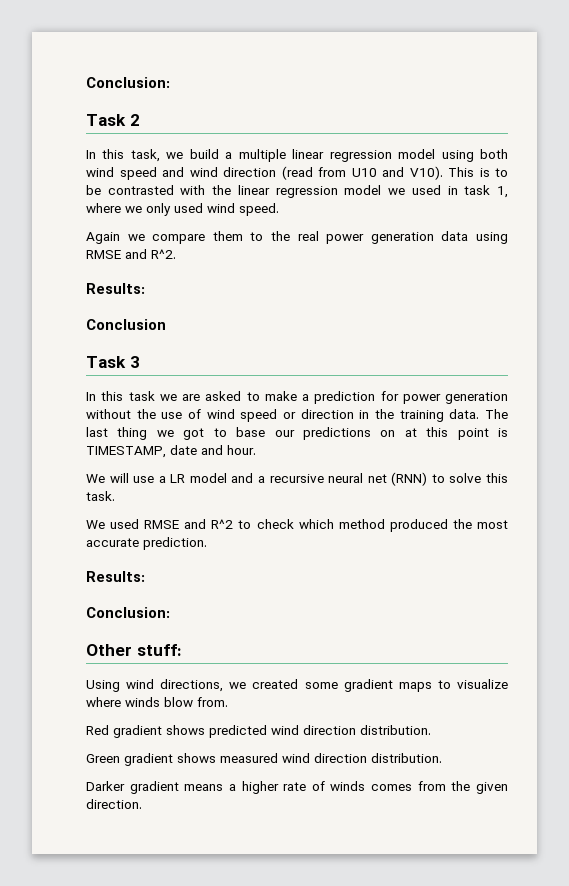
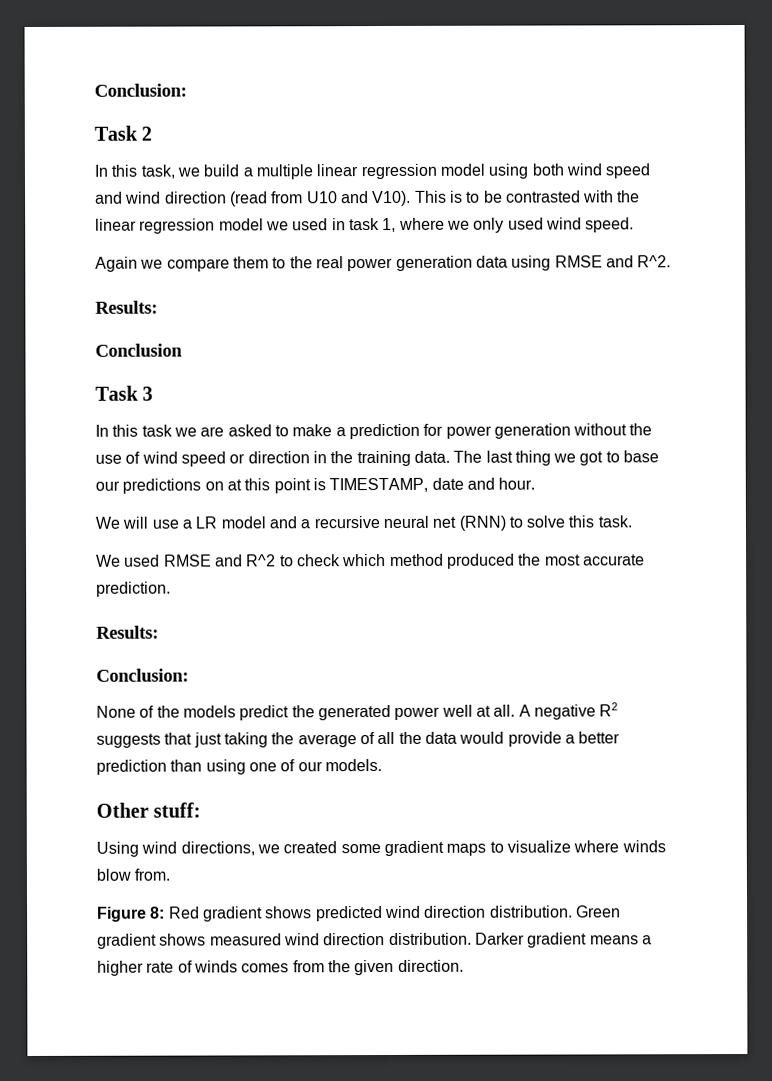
(170, 612) none -> [96,702,619,721] [96,731,621,748] [96,759,382,775] // None of the models predict the generated power well at all. A negative R2 suggests that just taking the average of all the data would provide a better prediction than using one of our models.
(228, 702) none -> [97,906,166,922] Figure 8:
(431, 730) // -> (573, 911) none
(442, 758) // -> (472, 938) none

